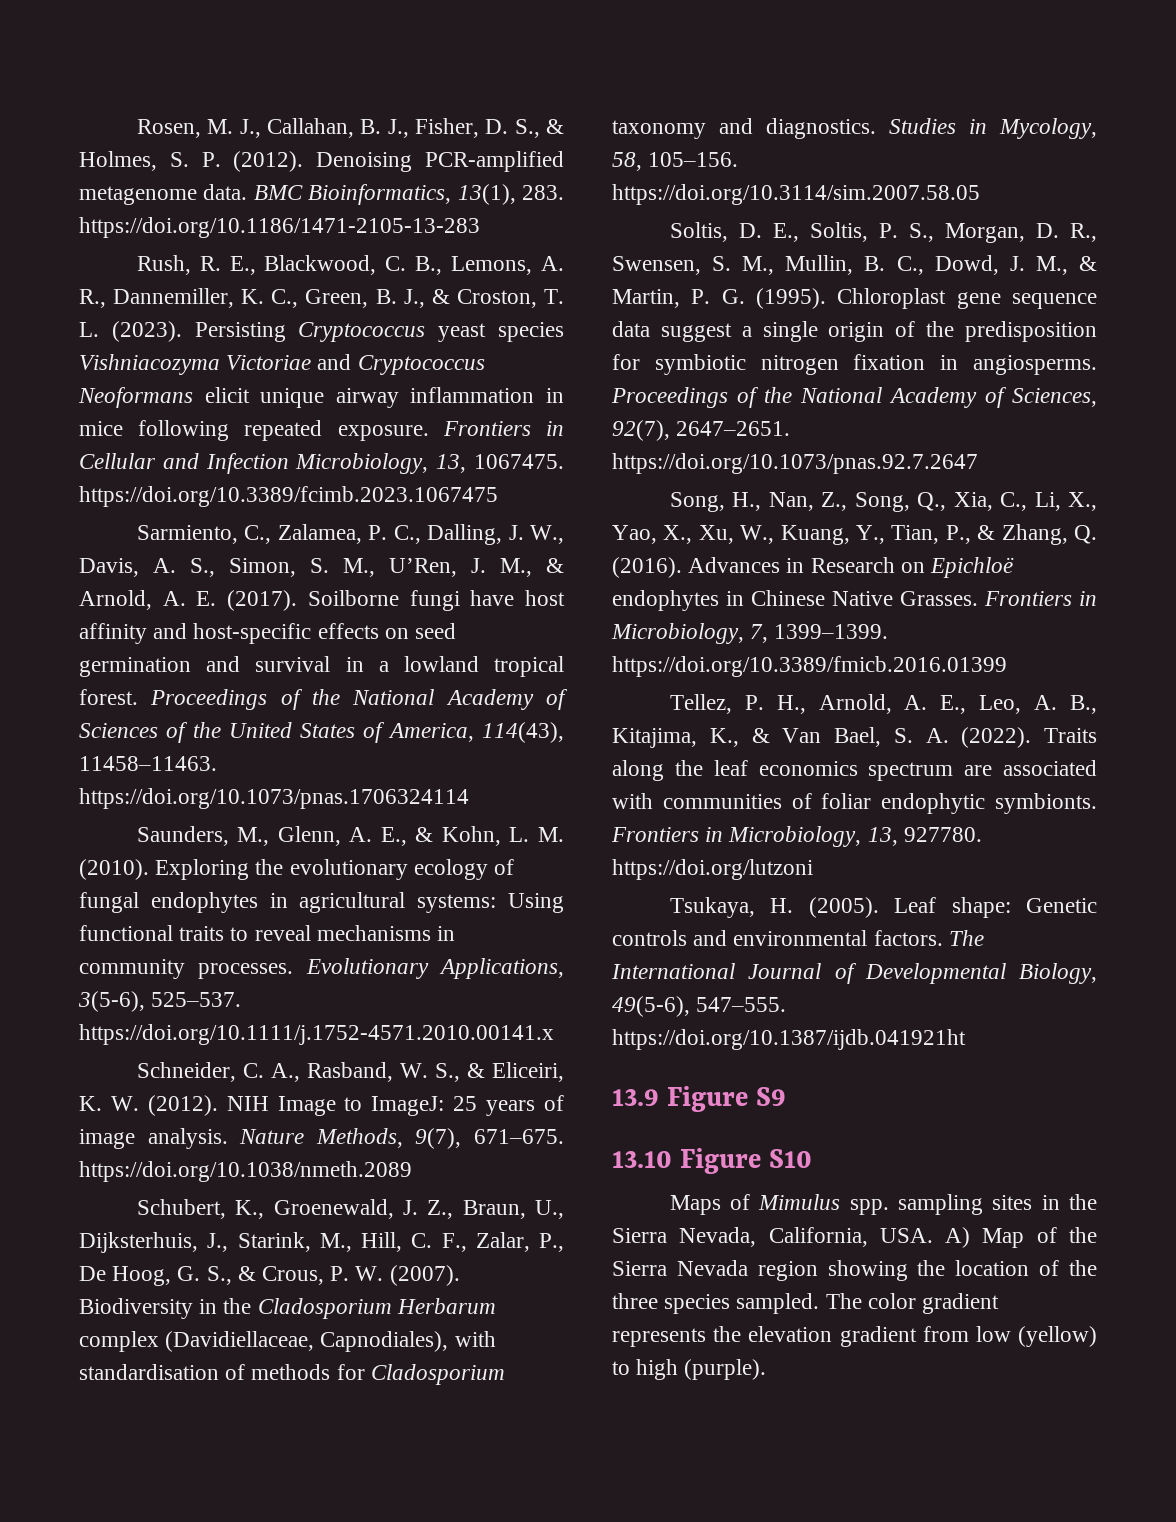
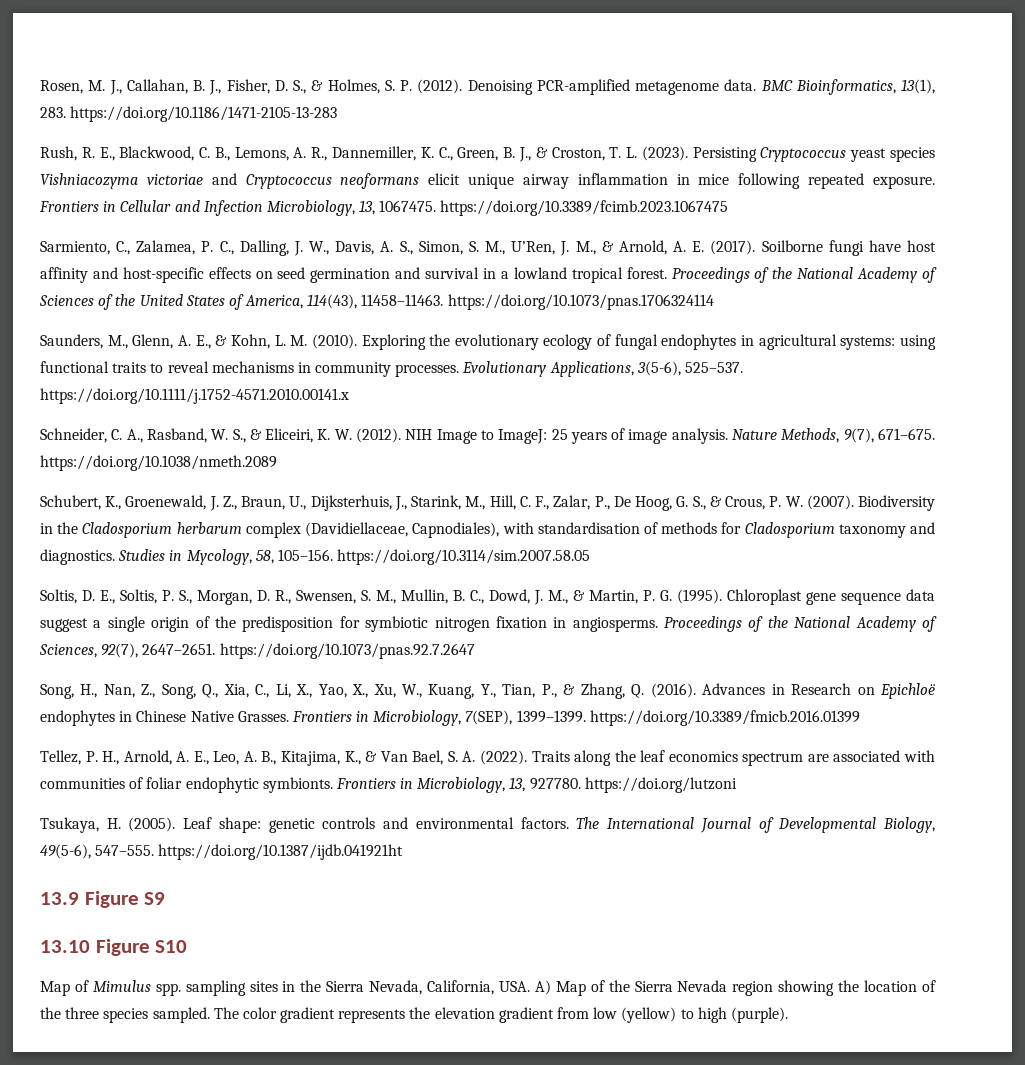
[226,355,312,370] Victoriae -> [146,174,203,185] victoriae
[78,387,193,408] Neoformans -> [340,173,420,189] neoformans
[508,893,564,913] Using -> [899,335,936,350] using
[396,1298,496,1314] Herbarum -> [176,522,242,534] herbarum
[750,624,769,643] 7, -> [465,710,513,725] 7(SEP),
[1026,898,1097,913] Genetic -> [268,818,315,833] genetic
[669,1195,721,1215] Maps -> [40,981,70,996] Map

